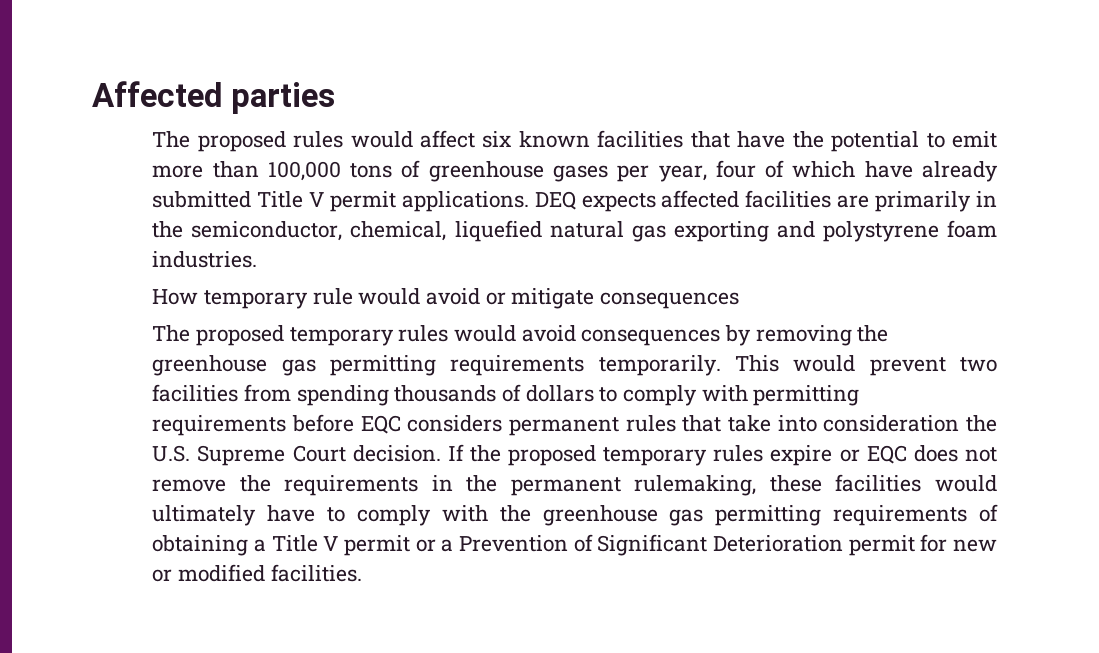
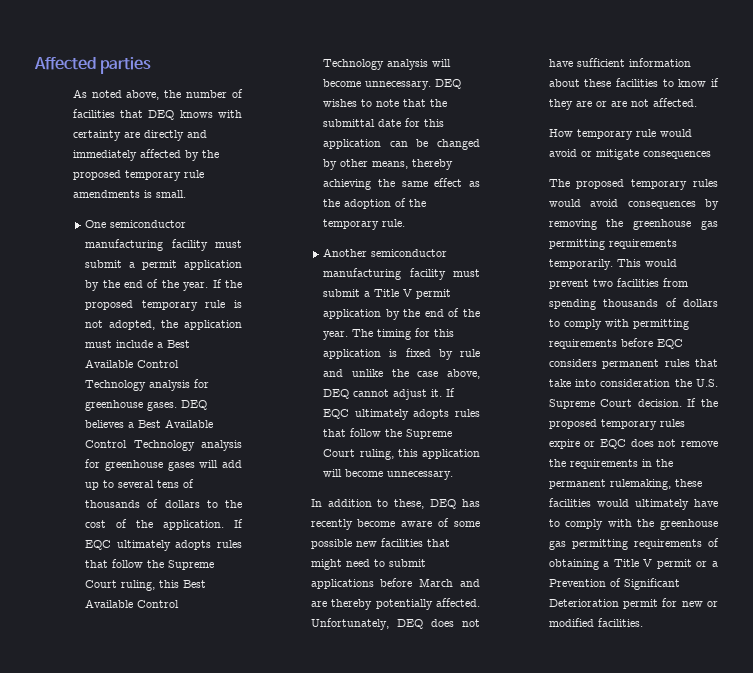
[152,130,997,152] [152,160,998,182] [152,190,997,212] [152,220,998,242] [152,251,258,268] The proposed rules would affect six known facilities that have the potential to emit more than 100,000 tons of greenhouse gases per year, four of which have already submitted Title V permit applications. DEQ expects affected facilities are primarily in the semiconductor, chemical, liquefied natural gas exporting and polystyrene foam industries. -> [72,89,243,100] [72,109,242,120] [72,130,207,141] [72,149,219,161] [72,170,204,181] [72,190,186,198] [85,220,187,228] [85,239,242,251] [85,260,243,270] [85,279,243,291] [85,300,242,311] [85,320,243,330] [85,340,191,348] [85,359,180,368] [85,379,210,391] [85,400,208,411] [85,419,214,428] [85,440,243,451] [85,459,242,471] [85,479,195,490] [85,499,242,508] [85,519,243,530] [85,540,242,551] [85,559,215,570] [85,580,207,591] [85,599,180,608] [323,59,452,70] [323,79,462,90] [323,99,448,107] [323,118,445,127] [323,139,480,150] [323,159,454,170] [323,178,480,190] [323,198,427,209] [323,219,406,230] [323,248,448,257] [323,268,480,280] [323,289,452,299] [323,308,481,320] [323,328,455,340] [323,348,480,360] [323,369,480,379] [323,388,456,400] [323,409,480,420] [323,428,453,439] [323,449,480,460] [323,469,454,480] [310,499,480,509] [310,518,480,530] [310,538,450,549] [310,559,426,570] [310,578,480,589] [310,598,480,610] [310,618,480,630] [548,58,691,67] [548,78,719,87] [548,98,697,110] As noted above, the number of facilities that DEQ knows with certainty are directly and immediately affected by the proposed temporary rule amendments is small. // One semiconductor manufacturing facility must submit a permit application by the end of the year. If the proposed temporary rule is not adopted, the application must include a Best Available Control Technology analysis for greenhouse gases. DEQ believes a Best Available Control Technology analysis for greenhouse gases will add up to several tens of thousands of dollars to the cost of the application. If EQC ultimately adopts rules that follow the Supreme Court ruling, this Best Available Control Technology analysis will become unnecessary. DEQ wishes to note that the submittal date for this application can be changed by other means, thereby achieving the same effect as the adoption of the temporary rule. // Another semiconductor manufacturing facility must submit a Title V permit application by the end of the year. The timing for this application is fixed by rule and unlike the case above, DEQ cannot adjust it. If EQC ultimately adopts rules that follow the Supreme Court ruling, this application will become unnecessary. // In addition to these, DEQ has recently become aware of some possible new facilities that might need to submit applications before March and are thereby potentially affected. Unfortunately, DEQ does not have sufficient information about these facilities to know if they are or are not affected.

